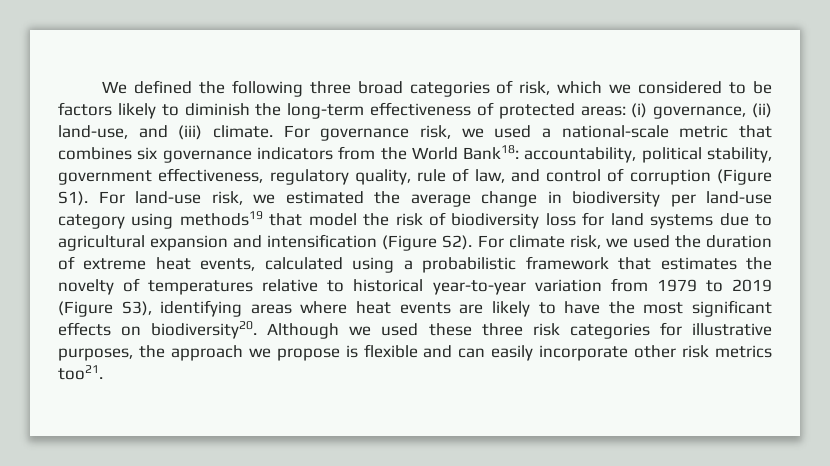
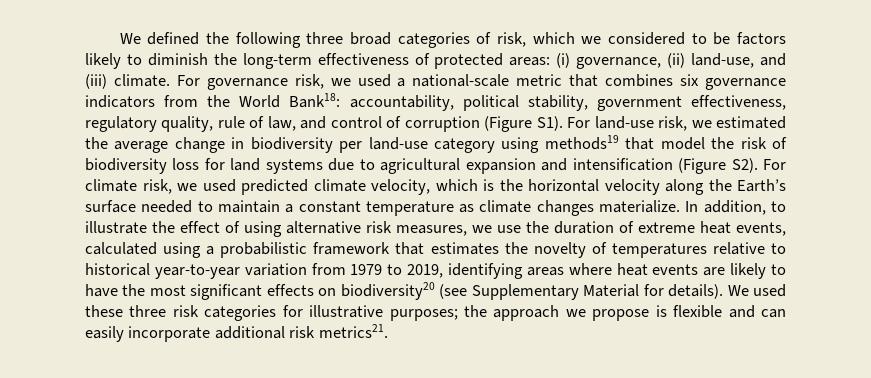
(670, 241) none -> [241,179,786,195] [85,200,786,216] [85,221,521,237] predicted climate velocity, which is the horizontal velocity along the Earth’s surface needed to maintain a constant temperature as climate changes materialize. In addition, to illustrate the effect of using alternative risk measures, we use
[732,279,772,292] [58,301,152,317] 2019 (Figure S3), -> [407,264,444,278] 2019,
[151,321,372,339] biodiversity20. Although we -> [340,282,749,300] biodiversity20 (see Supplementary Material for details). We
[58,348,133,361] purposes, -> [389,309,458,321] purposes;
[634,345,772,358] [58,365,103,380] other risk metrics too21. -> [214,324,388,339] additional risk metrics21.

